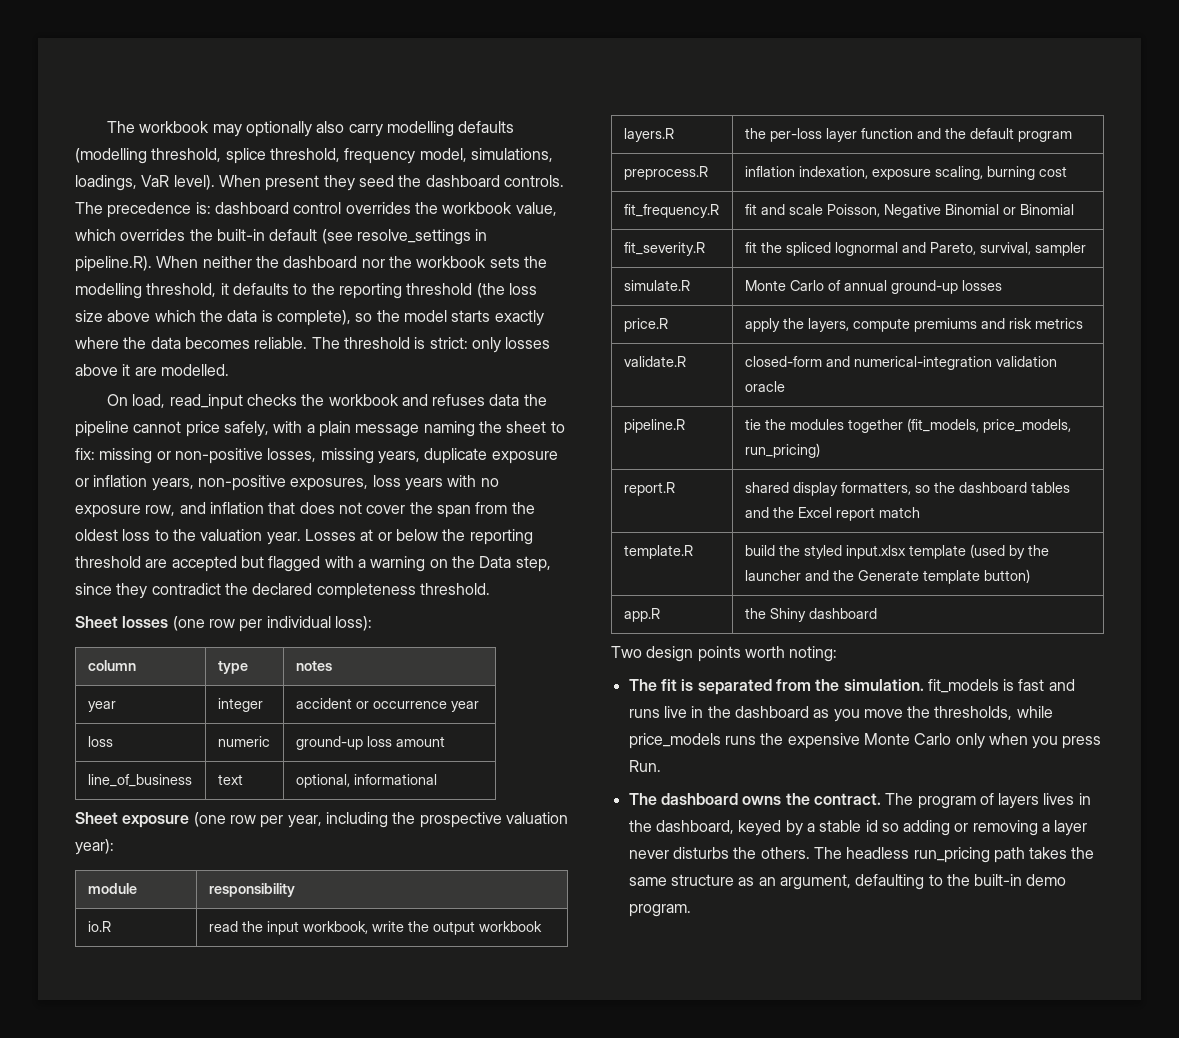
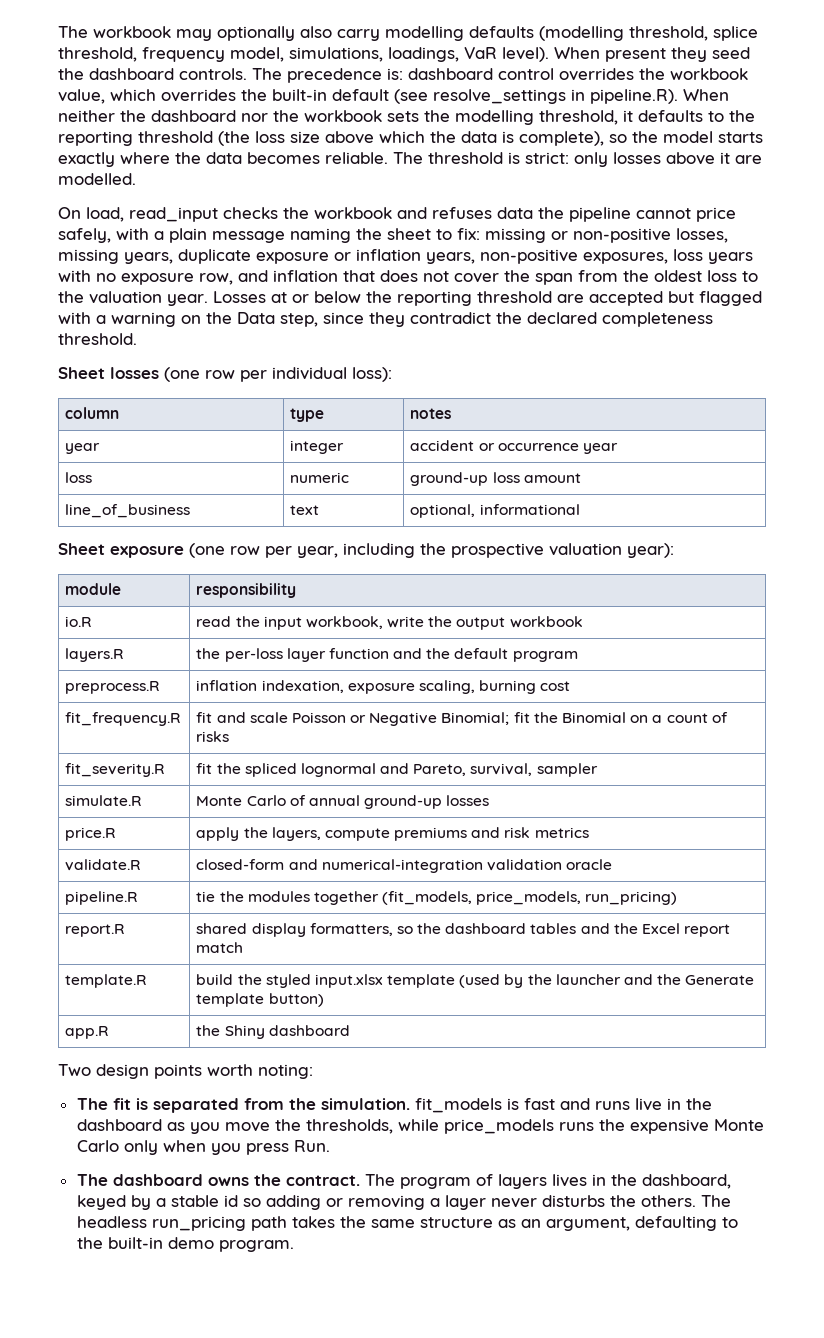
[826,204,1074,218] Poisson, Negative Binomial or Binomial -> [291,712,728,726] [196,731,230,742] Poisson or Negative Binomial; fit the Binomial on a count of risks

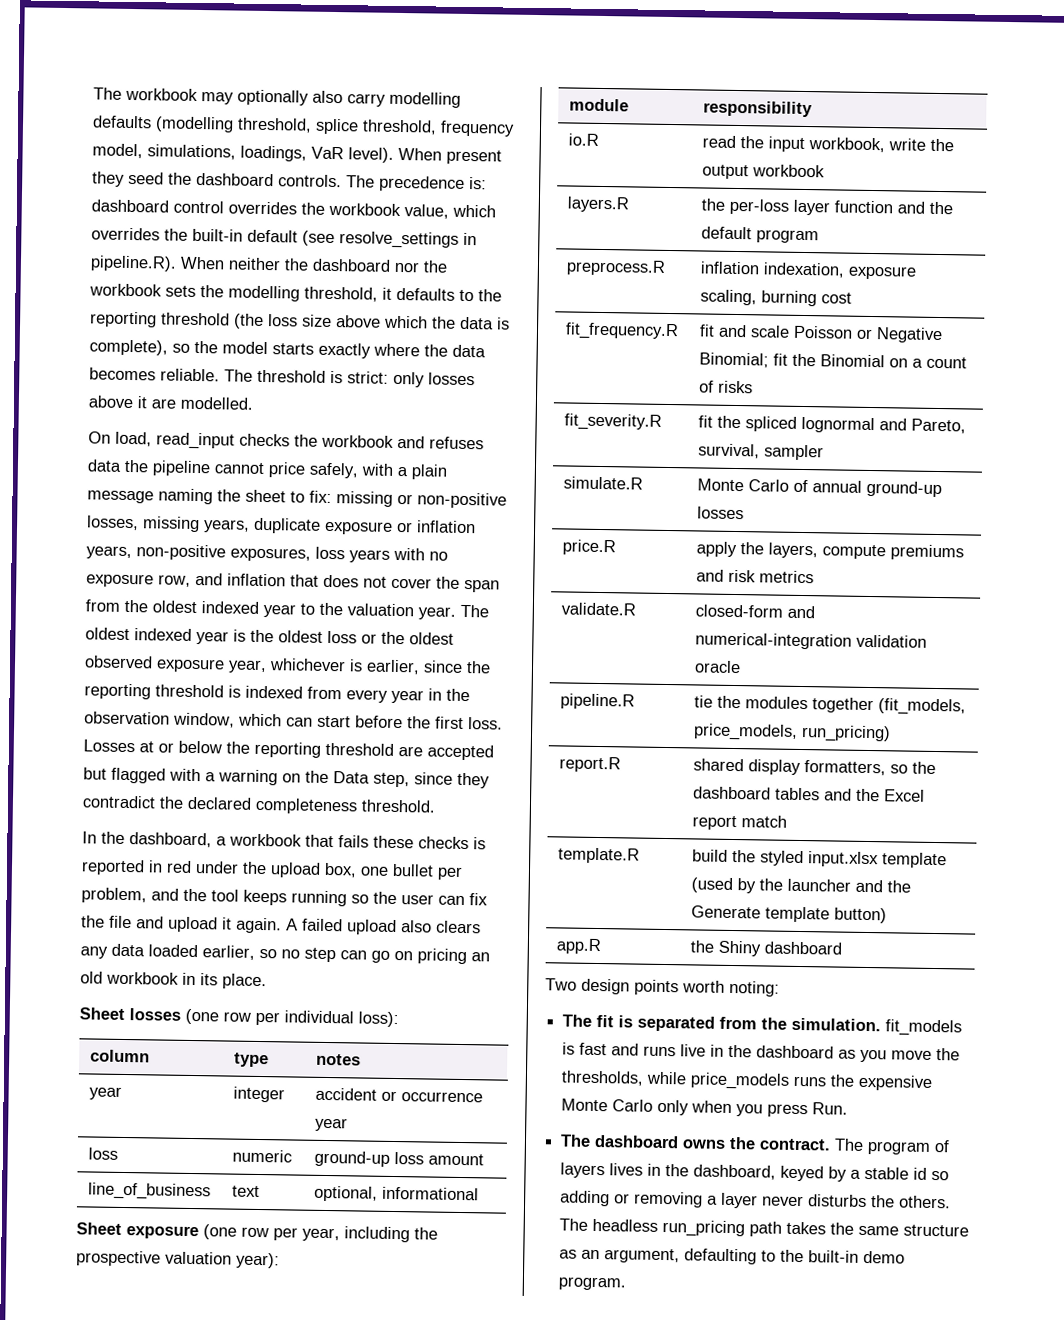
[707,270,737,282] loss -> [201,601,296,618] indexed year
(208, 300) none -> [460,604,489,618] [85,627,454,645] [84,655,491,675] [84,683,470,704] [84,711,503,730] The oldest indexed year is the oldest loss or the oldest observed exposure year, whichever is earlier, since the reporting threshold is indexed from every year in the observation window, which can start before the first loss.
(137, 339) none -> [82,831,486,850] [81,859,463,880] [81,887,488,907] [81,915,481,936] [80,943,490,965] [80,971,267,990] // In the dashboard, a workbook that fails these checks is reported in red under the upload box, one bullet per problem, and the tool keeps running so the user can fix the file and upload it again. A failed upload also clears any data loaded earlier, so no step can go on pricing an old workbook in its place.

